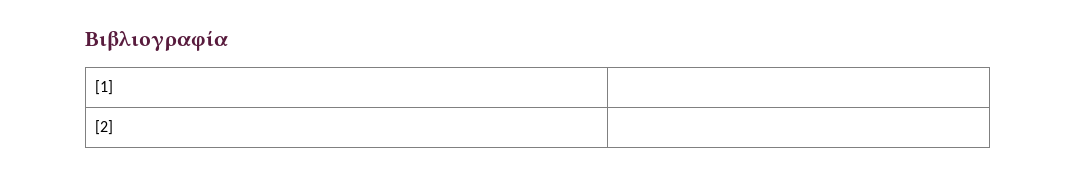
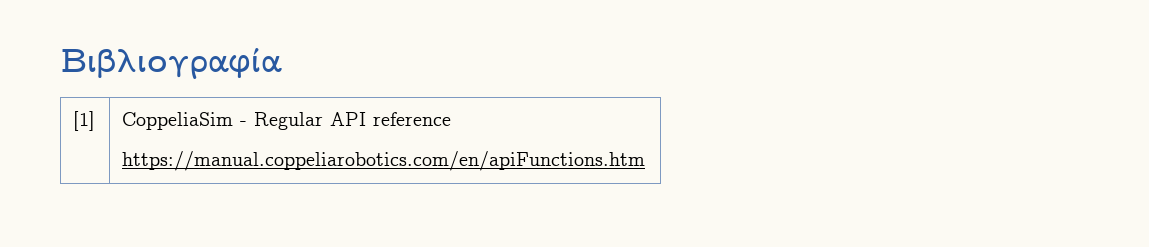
[94,120,113,135] // [2] | -> [122,112,452,130] [122,151,646,171] CoppeliaSim - Regular API reference // https://manual.coppeliarobotics.com/en/apiFunctions.htm

